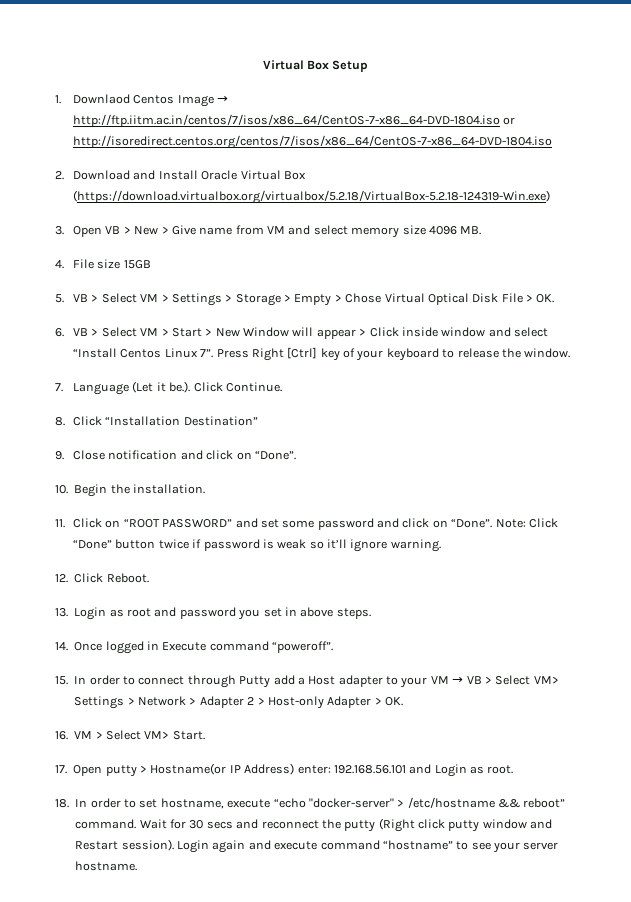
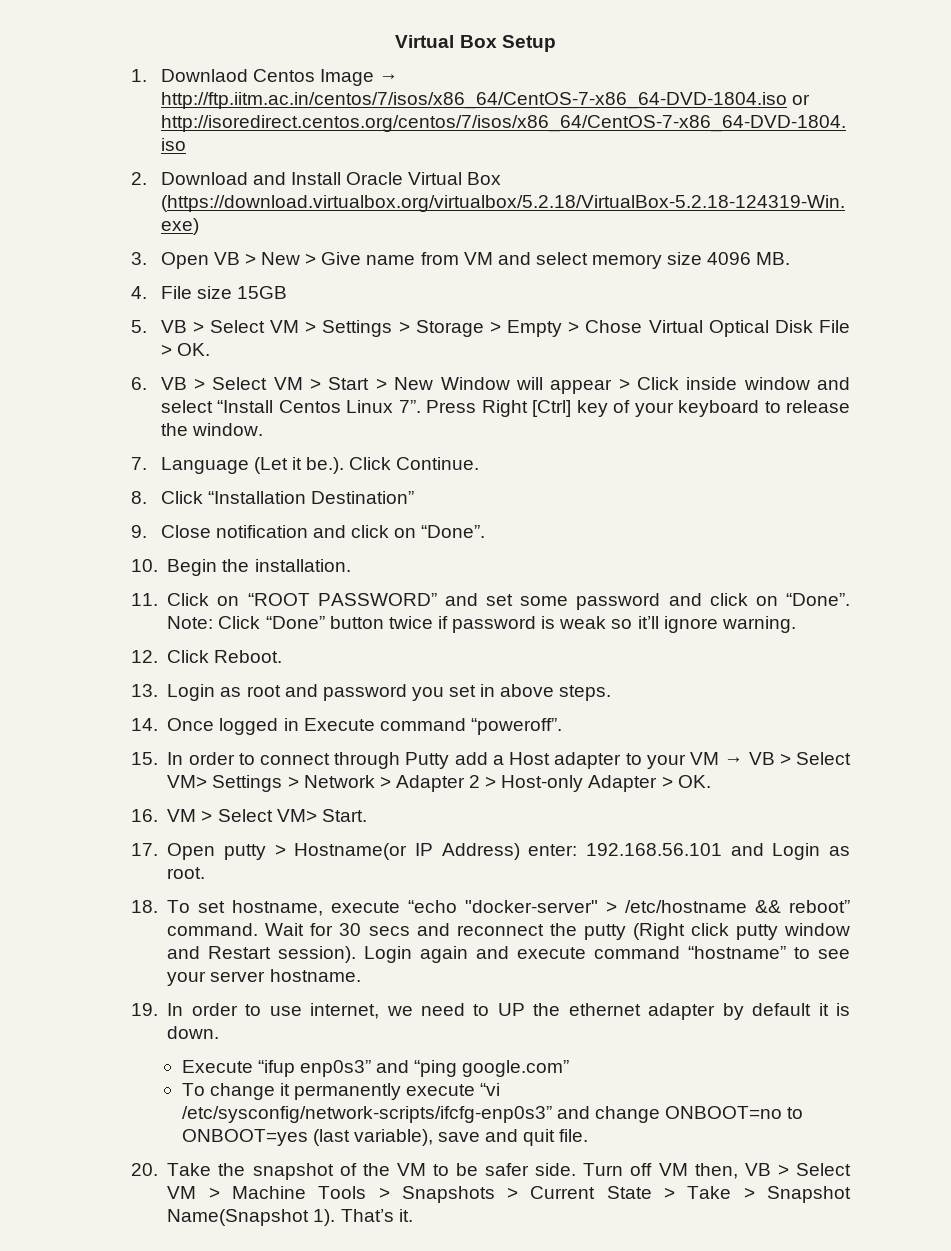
[75,798,137,808] In order to -> [167,900,191,913] To
(138, 866) none -> [130,1003,851,1020] [167,1026,220,1039] [181,1060,570,1077] [181,1083,501,1100] [181,1106,804,1123] [181,1129,589,1146] [130,1163,852,1180] [167,1186,852,1203] [167,1209,413,1226] // 19. In order to use internet, we need to UP the ethernet adapter by default it is down. // Execute “ifup enp0s3” and “ping google.com” // To change it permanently execute “vi /etc/sysconfig/network-scripts/ifcfg-enp0s3” and change ONBOOT=no to ONBOOT=yes (last variable), save and quit file. // 20. Take the snapshot of the VM to be safer side. Turn off VM then, VB > Select VM > Machine Tools > Snapshots > Current State > Take > Snapshot Name(Snapshot 1). That’s it.

